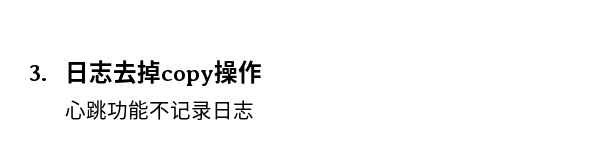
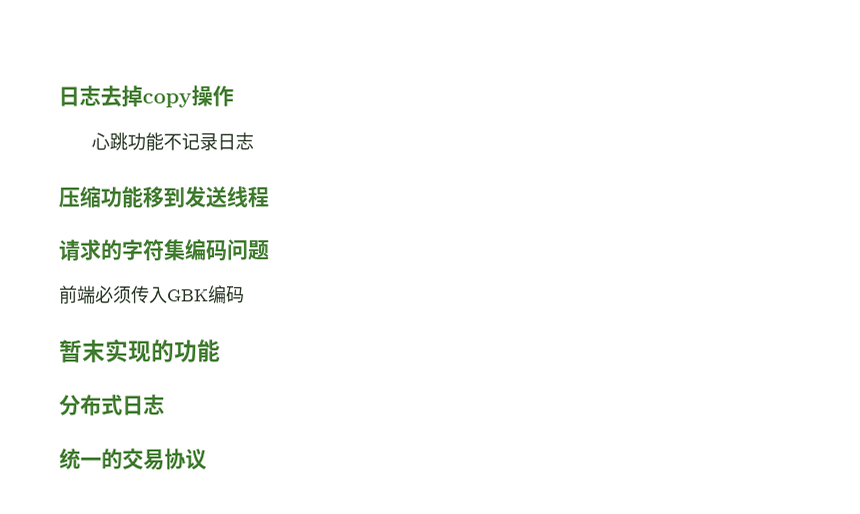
[29,65,47,81] 3. -> (58, 96) none
(255, 110) none -> [58,185,269,208] [58,238,270,262] [59,285,245,304] [59,338,221,363] [59,394,165,416] [59,447,207,471] // 压缩功能移到发送线程 // 请求的字符集编码问题 // 前端必须传入GBK编码 // 暂末实现的功能 // 分布式日志 // 统一的交易协议

